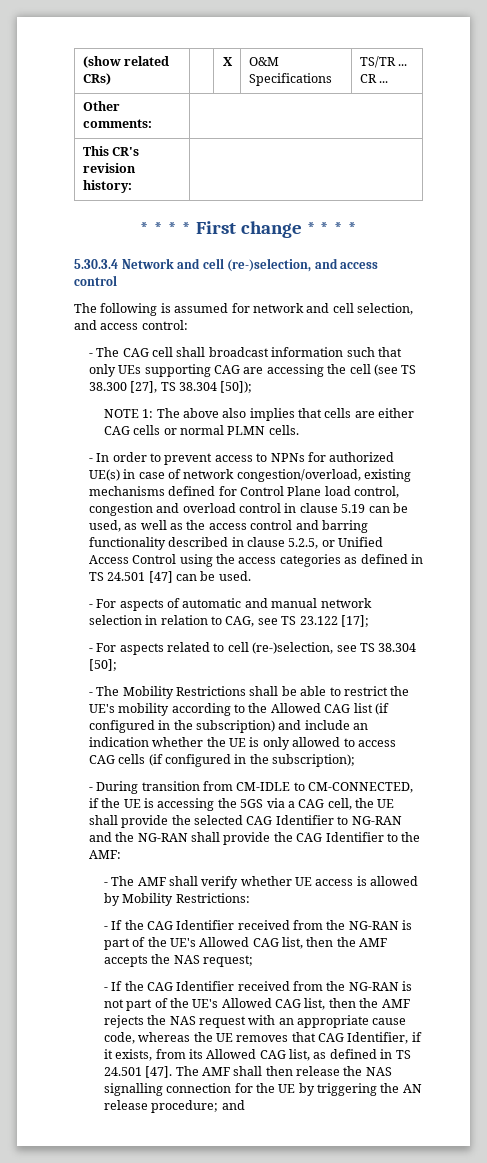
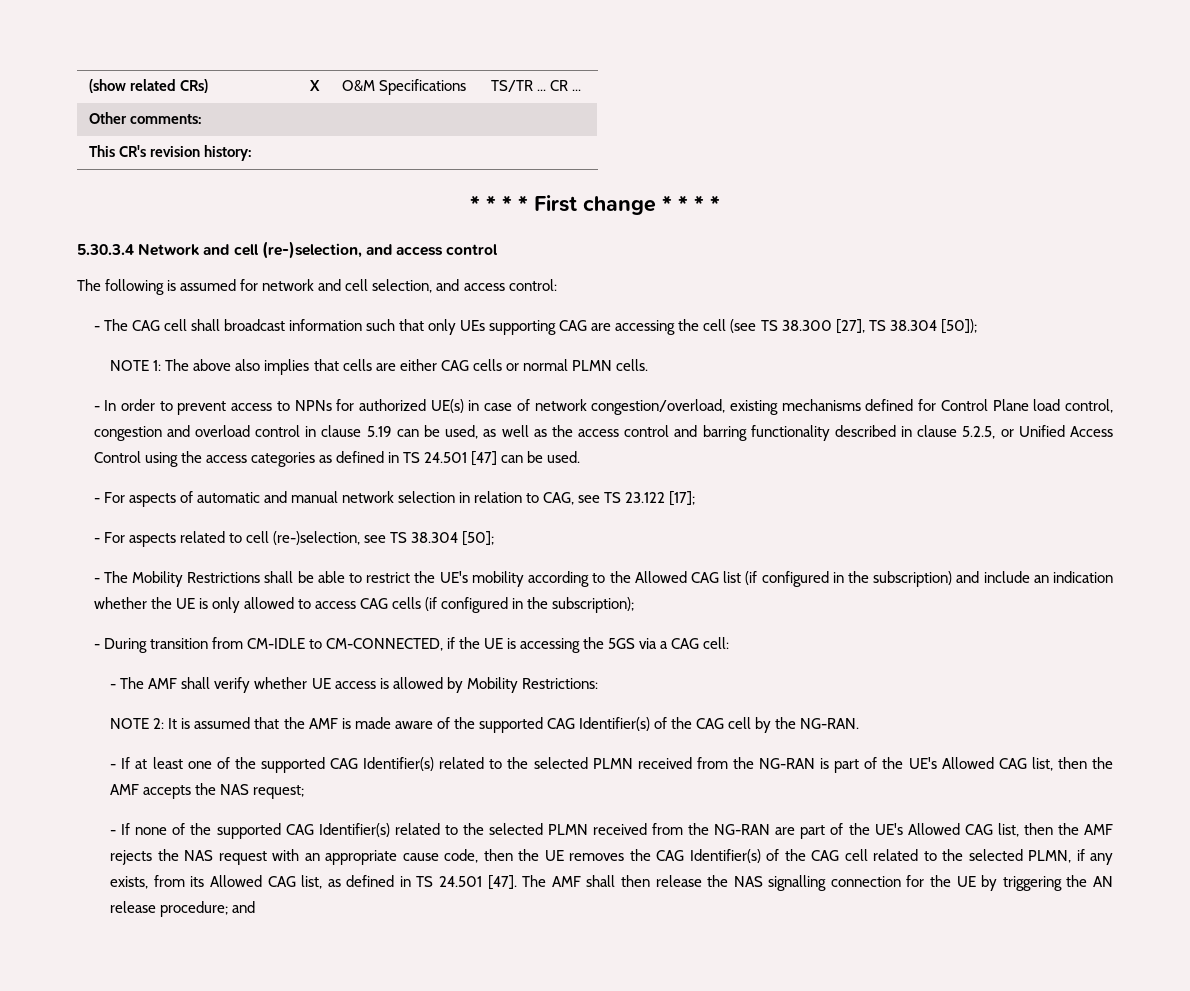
[327,798,395,810] [88,815,402,828] [88,832,421,845] [88,850,121,859] cell, the UE shall provide the selected CAG Identifier to NG-RAN and the NG-RAN shall provide the CAG Identifier to the AMF: -> [703,637,730,649] cell:
[103,920,235,930] - If the CAG Identifier -> [110,717,860,733] [110,757,633,773] NOTE 2: It is assumed that the AMF is made aware of the supported CAG Identifier(s) of the CAG cell by the NG-RAN. // - If at least one of the supported CAG Identifier(s) related to the selected PLMN
[124,981,413,991] [103,999,124,1008] the CAG Identifier received from the NG-RAN is not -> [135,823,796,839] none of the supported CAG Identifier(s) related to the selected PLMN received from the NG-RAN are
[138,1032,191,1042] whereas -> [483,849,513,861] then
[291,1032,422,1044] [103,1049,113,1059] that CAG Identifier, if it -> [629,849,1114,865] the CAG Identifier(s) of the CAG cell related to the selected PLMN, if any

